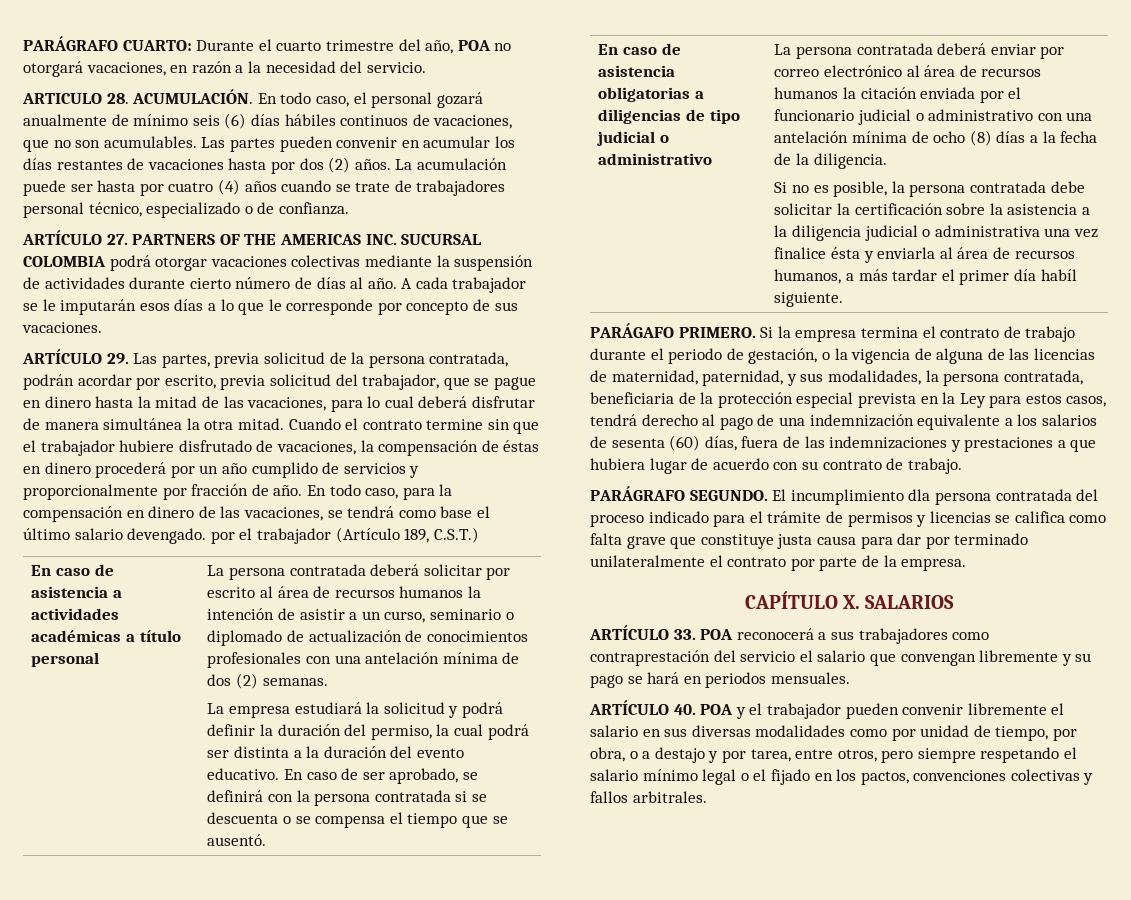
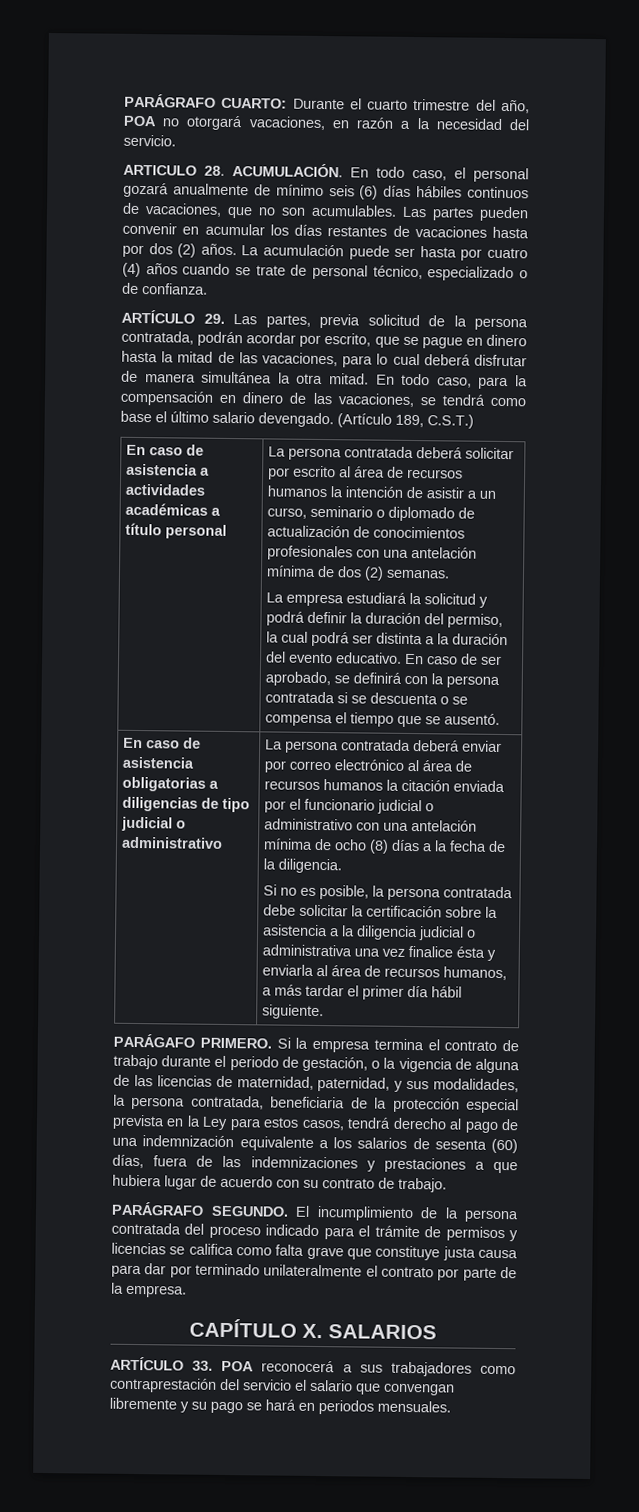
[416,180,506,196] trabajadores -> (308, 270) none
[22,230,483,245] [23,255,534,271] [23,277,527,293] [23,299,518,315] [22,322,102,333] // ARTÍCULO 27. PARTNERS OF THE AMERICAS INC. SUCURSAL COLOMBIA podrá otorgar vacaciones colectivas mediante la suspensión de actividades durante cierto número de días al año. A cada trabajador se le imputarán esos días a lo que le corresponde por concepto de sus vacaciones. -> (208, 289) none
[220,374,440,390] previa solicitud del trabajador, -> (372, 340) none
[288,418,540,434] [23,440,540,456] [23,462,420,478] [23,484,303,500] Cuando el contrato termine sin que el trabajador hubiere disfrutado de vacaciones, la compensación de éstas en dinero procederá por un año cumplido de servicios y proporcionalmente por fracción de año. -> (369, 379) none
[210,528,331,544] por el trabajador -> (334, 420) none
[1040,269,1077,281] habíl -> [431,986,463,998] hábil
[908,489,931,501] dla -> [420,1207,459,1219] de la
[589,700,1065,719] [590,725,1077,741] [590,747,1078,763] [590,769,1094,785] [590,791,707,803] // ARTÍCULO 40. POA y el trabajador pueden convenir libremente el salario en sus diversas modalidades como por unidad de tiempo, por obra, o a destajo y por tarea, entre otros, pero siempre respetando el salario mínimo legal o el fijado en los pactos, convenciones colectivas y fallos arbitrales. -> (451, 1406) none

